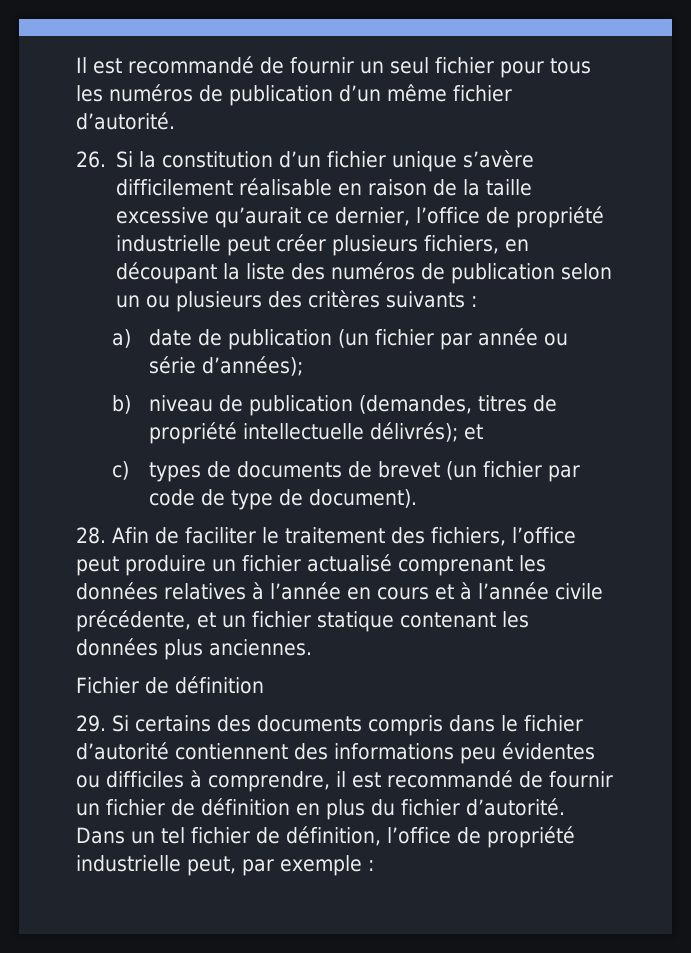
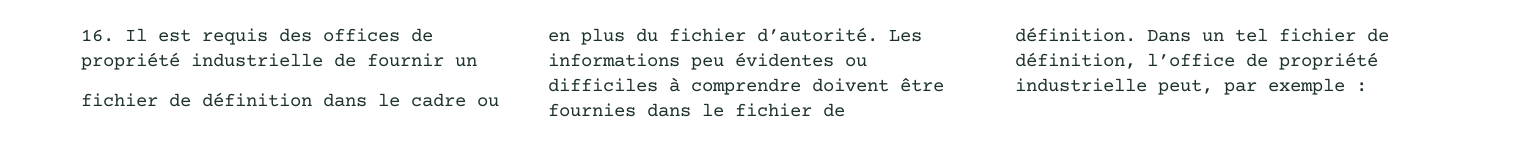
(76, 65) none -> [81,29,114,42] 16.
[128,56,591,78] [76,84,512,106] [76,112,175,130] [76,150,535,172] [116,178,533,196] [116,206,605,228] [116,234,530,256] [116,262,613,284] [116,290,478,312] [112,328,568,350] [148,356,303,376] [112,395,557,416] [148,422,483,444] [112,461,580,482] [148,489,417,510] [76,527,576,546] [76,554,546,576] [76,582,603,600] [76,610,529,632] [76,638,312,660] [76,676,264,694] [76,715,583,736] [76,742,328,760] recommandé de fournir un seul fichier pour tous les numéros de publication d’un même fichier d’autorité. // 26. Si la constitution d’un fichier unique s’avère difficilement réalisable en raison de la taille excessive qu’aurait ce dernier, l’office de propriété industrielle peut créer plusieurs fichiers, en découpant la liste des numéros de publication selon un ou plusieurs des critères suivants : // a) date de publication (un fichier par année ou série d’années); // b) niveau de publication (demandes, titres de propriété intellectuelle délivrés); et // c) types de documents de brevet (un fichier par code de type de document). // 28. Afin de faciliter le traitement des fichiers, l’office peut produire un fichier actualisé comprenant les données relatives à l’année en cours et à l’année civile précédente, et un fichier statique contenant les données plus anciennes. // Fichier de définition // 29. Si certains des documents compris dans le fichier d’autorité contiennent des -> [202,28,433,45] [81,52,477,70] [81,92,499,107] [548,27,922,45] requis des offices de propriété industrielle de fournir un // fichier de définition dans le cadre ou en plus du fichier d’autorité. Les
[208,770,613,792] [76,798,565,820] comprendre, il est recommandé de fournir un fichier de définition en plus du fichier d’autorité. -> [691,78,944,95] [548,103,845,117] [1015,27,1136,42] comprendre doivent être fournies dans le fichier de définition.

